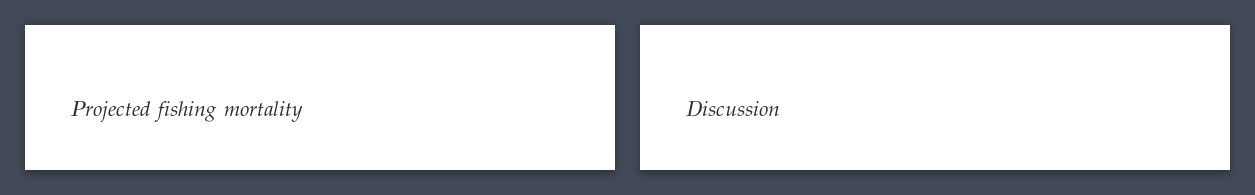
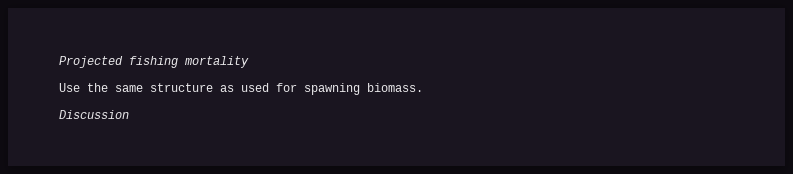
(303, 111) none -> [59,83,423,95] // Use the same structure as used for spawning biomass.

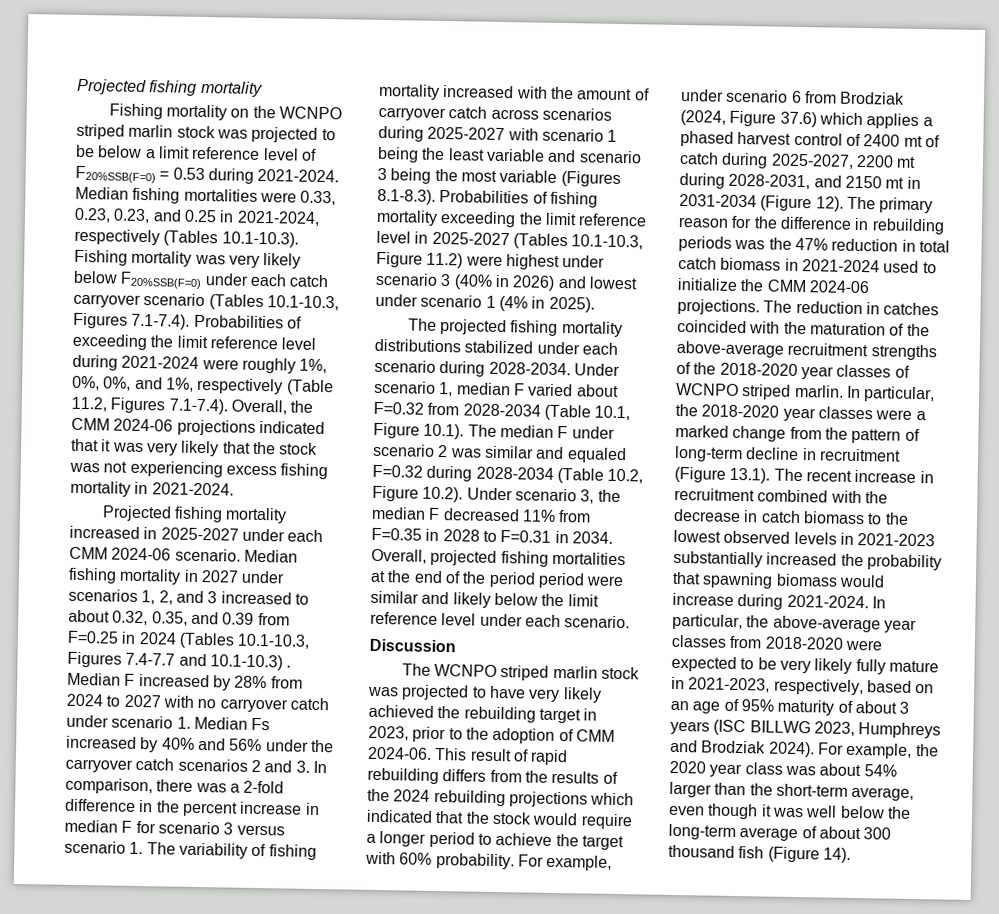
[59,83,423,95] [59,110,129,119] Use the same structure as used for spawning biomass. // Discussion -> [108,103,342,121] [76,123,336,143] [75,144,317,161] [75,165,340,184] [75,186,337,206] [74,207,320,226] [74,228,299,248] [74,249,302,269] [73,270,330,289] [73,293,339,311] [73,312,302,330] [72,333,317,351] [72,354,328,374] [72,375,334,396] [71,396,314,415] [71,417,325,436] [71,438,319,457] [69,460,329,480] [70,480,234,497] [101,505,288,524] [69,525,324,543] [69,546,298,563] [68,567,286,585] [68,588,309,605] [68,609,290,626] [67,630,310,649] [67,651,292,671] [67,672,303,691] [66,693,329,713] [66,714,271,731] [66,735,334,753] [65,757,327,774] [65,777,285,795] [65,798,320,817] [64,819,285,836] [64,840,317,860] [378,83,650,101] [378,106,612,122] [378,125,618,142] [377,146,642,164] [377,167,621,187] [377,188,598,208] [376,209,648,228] [376,230,644,250] [376,251,606,270] [375,272,638,291] [375,293,595,313] [407,318,623,338] [374,338,618,355] [374,359,620,377] [374,380,619,397] [373,401,631,421] [373,422,615,440] [373,443,627,464] [372,464,644,484] [372,485,621,504] [371,506,592,523] [371,527,613,544] [371,548,626,567] [370,570,625,589] [370,590,599,608] [370,611,631,629] [369,638,456,653] [401,663,640,681] [367,684,602,703] [368,704,598,724] [368,725,615,744] [367,746,569,766] [367,767,618,785] [367,788,635,808] [366,809,633,830] [366,831,624,851] [365,851,613,871] [680,88,906,105] [680,109,933,129] [680,130,940,148] [679,151,917,169] [679,172,921,190] [679,193,934,214] [678,215,945,235] [678,235,950,253] [678,256,937,274] [677,277,869,294] [677,298,940,316] [677,319,930,337] [676,340,937,361] [676,361,910,380] [676,382,936,403] [675,403,926,422] [675,424,920,444] [674,445,901,463] [674,466,934,484] [674,487,888,504] [673,508,909,525] [673,529,936,547] [673,550,942,571] [672,571,885,589] [672,592,886,610] [672,613,917,634] [671,634,882,651] [671,655,939,675] [671,676,935,696] [670,698,910,716] [670,719,942,739] [670,739,939,759] [669,760,897,778] [669,781,915,801] [669,803,911,820] [668,823,892,842] [668,844,851,863] Fishing mortality on the WCNPO striped marlin stock was projected to be below a limit reference level of F20%SSB(F=0) = 0.53 during 2021-2024. Median fishing mortalities were 0.33, 0.23, 0.23, and 0.25 in 2021-2024, respectively (Tables 10.1-10.3). Fishing mortality was very likely below F20%SSB(F=0) under each catch carryover scenario (Tables 10.1-10.3, Figures 7.1-7.4). Probabilities of exceeding the limit reference level during 2021-2024 were roughly 1%, 0%, 0%, and 1%, respectively (Table 11.2, Figures 7.1-7.4). Overall, the CMM 2024-06 projections indicated that it was very likely that the stock was not experiencing excess fishing mortality in 2021-2024. // Projected fishing mortality increased in 2025-2027 under each CMM 2024-06 scenario. Median fishing mortality in 2027 under scenarios 1, 2, and 3 increased to about 0.32, 0.35, and 0.39 from F=0.25 in 2024 (Tables 10.1-10.3, Figures 7.4-7.7 and 10.1-10.3) . Median F increased by 28% from 2024 to 2027 with no carryover catch under scenario 1. Median Fs increased by 40% and 56% under the carryover catch scenarios 2 and 3. In comparison, there was a 2-fold difference in the percent increase in median F for scenario 3 versus scenario 1. The variability of fishing mortality increased with the amount of carryover catch across scenarios during 2025-2027 with scenario 1 being the least variable and scenario 3 being the most variable (Figures 8.1-8.3). Probabilities of fishing mortality exceeding the limit reference level in 2025-2027 (Tables 10.1-10.3, Figure 11.2) were highest under scenario 3 (40% in 2026) and lowest under scenario 1 (4% in 2025). // The projected fishing mortality distributions stabilized under each scenario during 2028-2034. Under scenario 1, median F varied about F=0.32 from 2028-2034 (Table 10.1, Figure 10.1). The median F under scenario 2 was similar and equaled F=0.32 during 2028-2034 (Table 10.2, Figure 10.2). Under scenario 3, the median F decreased 11% from F=0.35 in 2028 to F=0.31 in 2034. Overall, projected fishing mortalities at the end of the period period were similar and likely below the limit reference level under each scenario. // Discussion // The WCNPO striped marlin stock was projected to have very likely achieved the rebuilding target in 2023, prior to the adoption of CMM 2024-06. This result of rapid rebuilding differs from the results of the 2024 rebuilding projections which indicated that the stock would require a longer period to achieve the target with 60% probability. For example, under scenario 6 from Brodziak (2024, Figure 37.6) which applies a phased harvest control of 2400 mt of catch during 2025-2027, 2200 mt during 2028-2031, and 2150 mt in 2031-2034 (Figure 12). The primary reason for the difference in rebuilding periods was the 47% reduction in total catch biomass in 2021-2024 used to initialize the CMM 2024-06 projections. The reduction in catches coincided with the maturation of the above-average recruitment strengths of the 2018-2020 year classes of WCNPO striped marlin. In particular, the 2018-2020 year classes were a marked change from the pattern of long-term decline in recruitment (Figure 13.1). The recent increase in recruitment combined with the decrease in catch biomass to the lowest observed levels in 2021-2023 substantially increased the probability that spawning biomass would increase during 2021-2024. In particular, the above-average year classes from 2018-2020 were expected to be very likely fully mature in 2021-2023, respectively, based on an age of 95% maturity of about 3 years (ISC BILLWG 2023, Humphreys and Brodziak 2024). For example, the 2020 year class was about 54% larger than the short-term average, even though it was well below the long-term average of about 300 thousand fish (Figure 14).

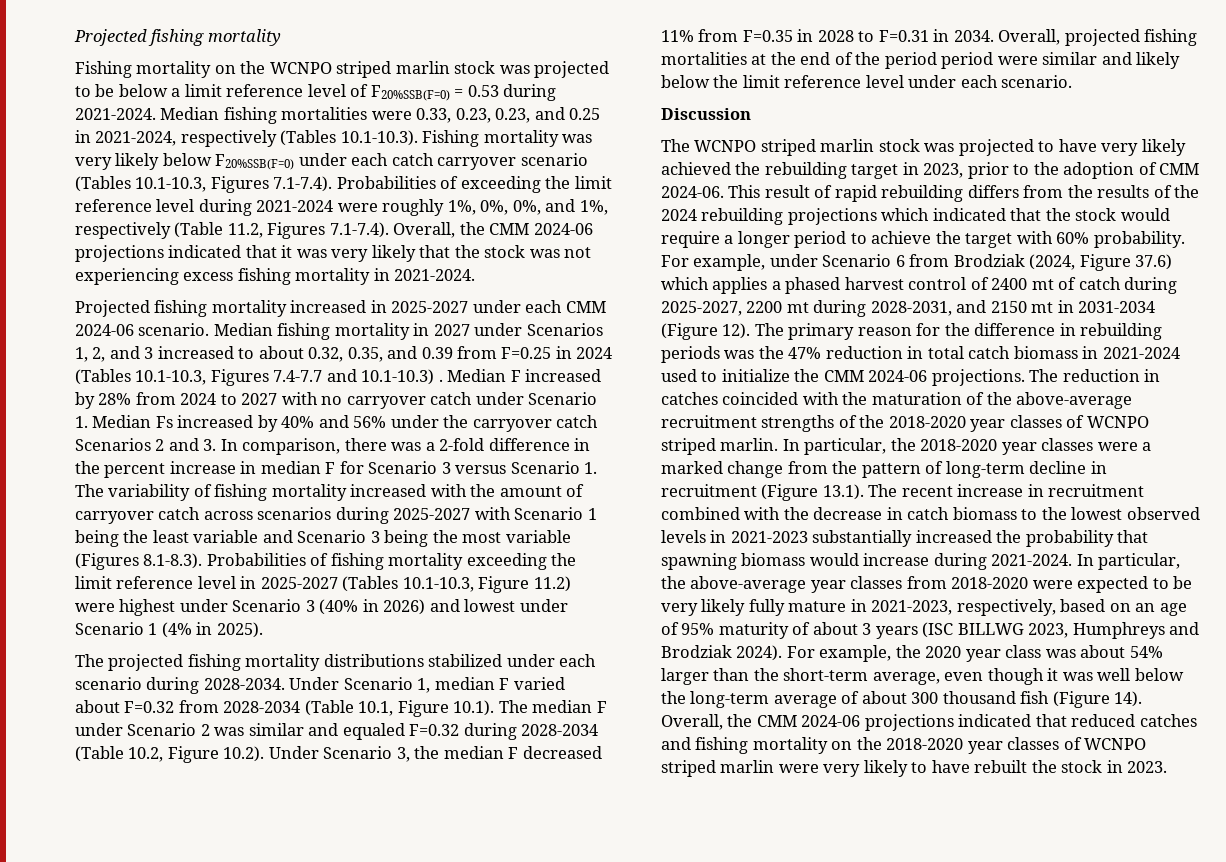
[68,588,138,602] scenarios -> [526,323,603,336] Scenarios
[111,715,174,729] scenario -> [528,392,598,405] Scenario
[177,758,248,772] scenarios -> [75,438,151,451] Scenarios
[157,821,220,835] scenario -> [368,461,438,474] Scenario
[64,840,126,854] scenario -> [510,461,580,474] Scenario
[541,128,604,142] scenario -> [514,507,584,520] Scenario
[578,150,642,164] scenario -> [297,530,367,543] Scenario
[375,272,438,286] scenario -> [232,599,302,612] Scenario
[420,294,483,308] scenario -> [75,622,144,635] Scenario
[374,380,436,394] scenario -> [343,677,413,690] Scenario
[373,443,435,457] scenario -> [127,723,197,736] Scenario
[514,488,577,502] scenario -> [323,746,393,759] Scenario
[725,89,789,103] scenario -> [822,254,892,267] Scenario
(851, 855) none -> [661,714,1197,731] [661,737,1147,754] [661,760,1168,777] Overall, the CMM 2024-06 projections indicated that reduced catches and fishing mortality on the 2018-2020 year classes of WCNPO striped marlin were very likely to have rebuilt the stock in 2023.

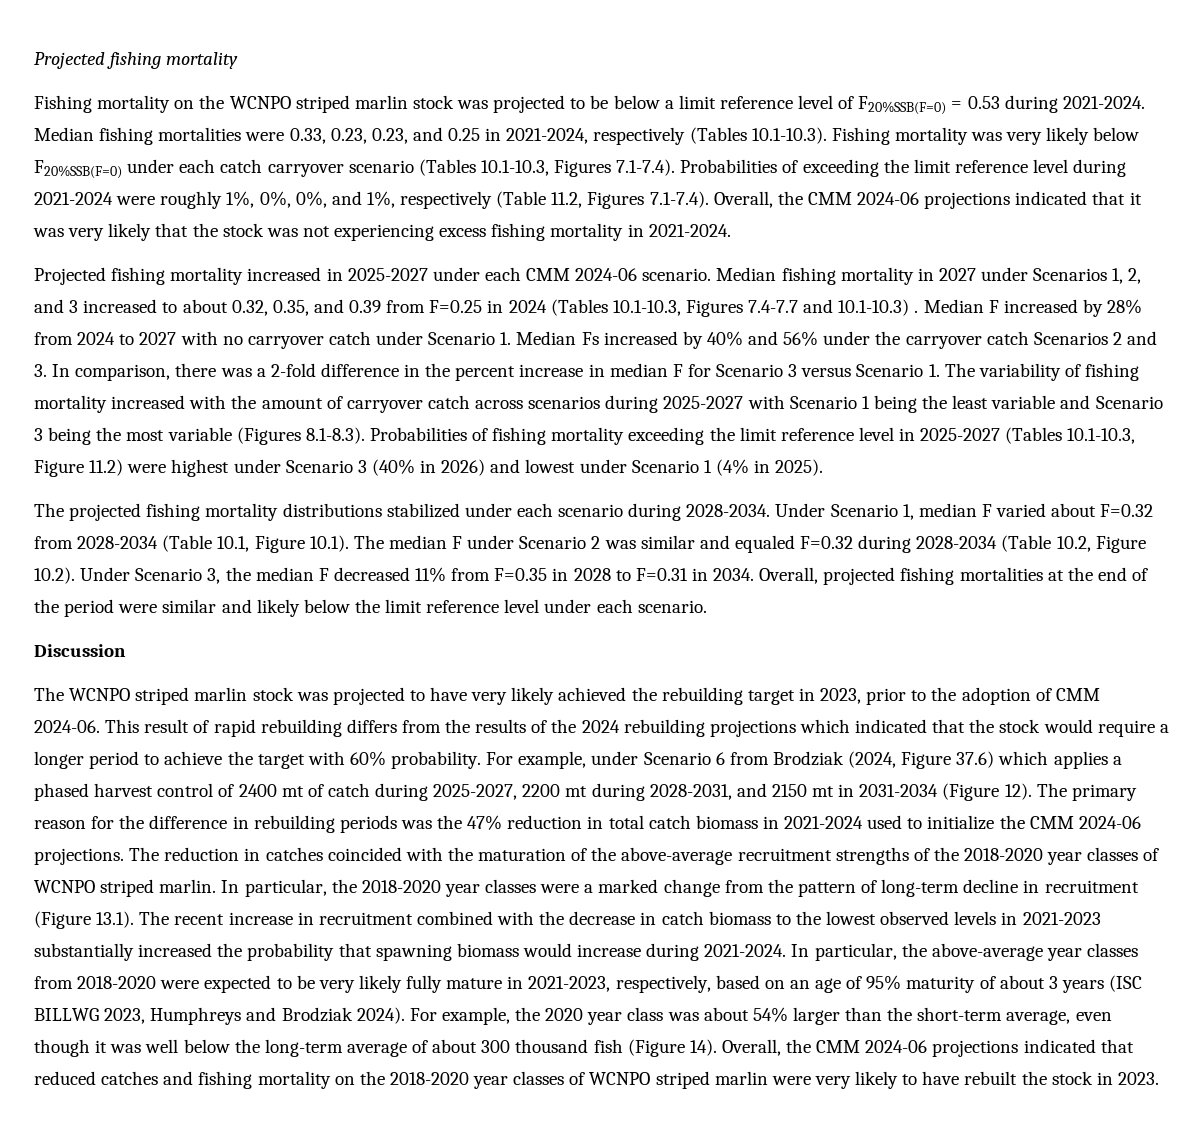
[941,52,994,69] period -> (115, 608) none

